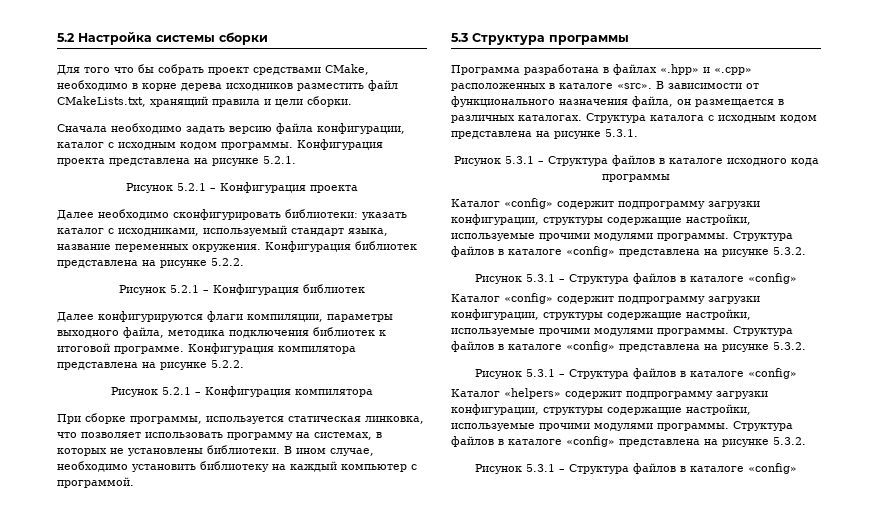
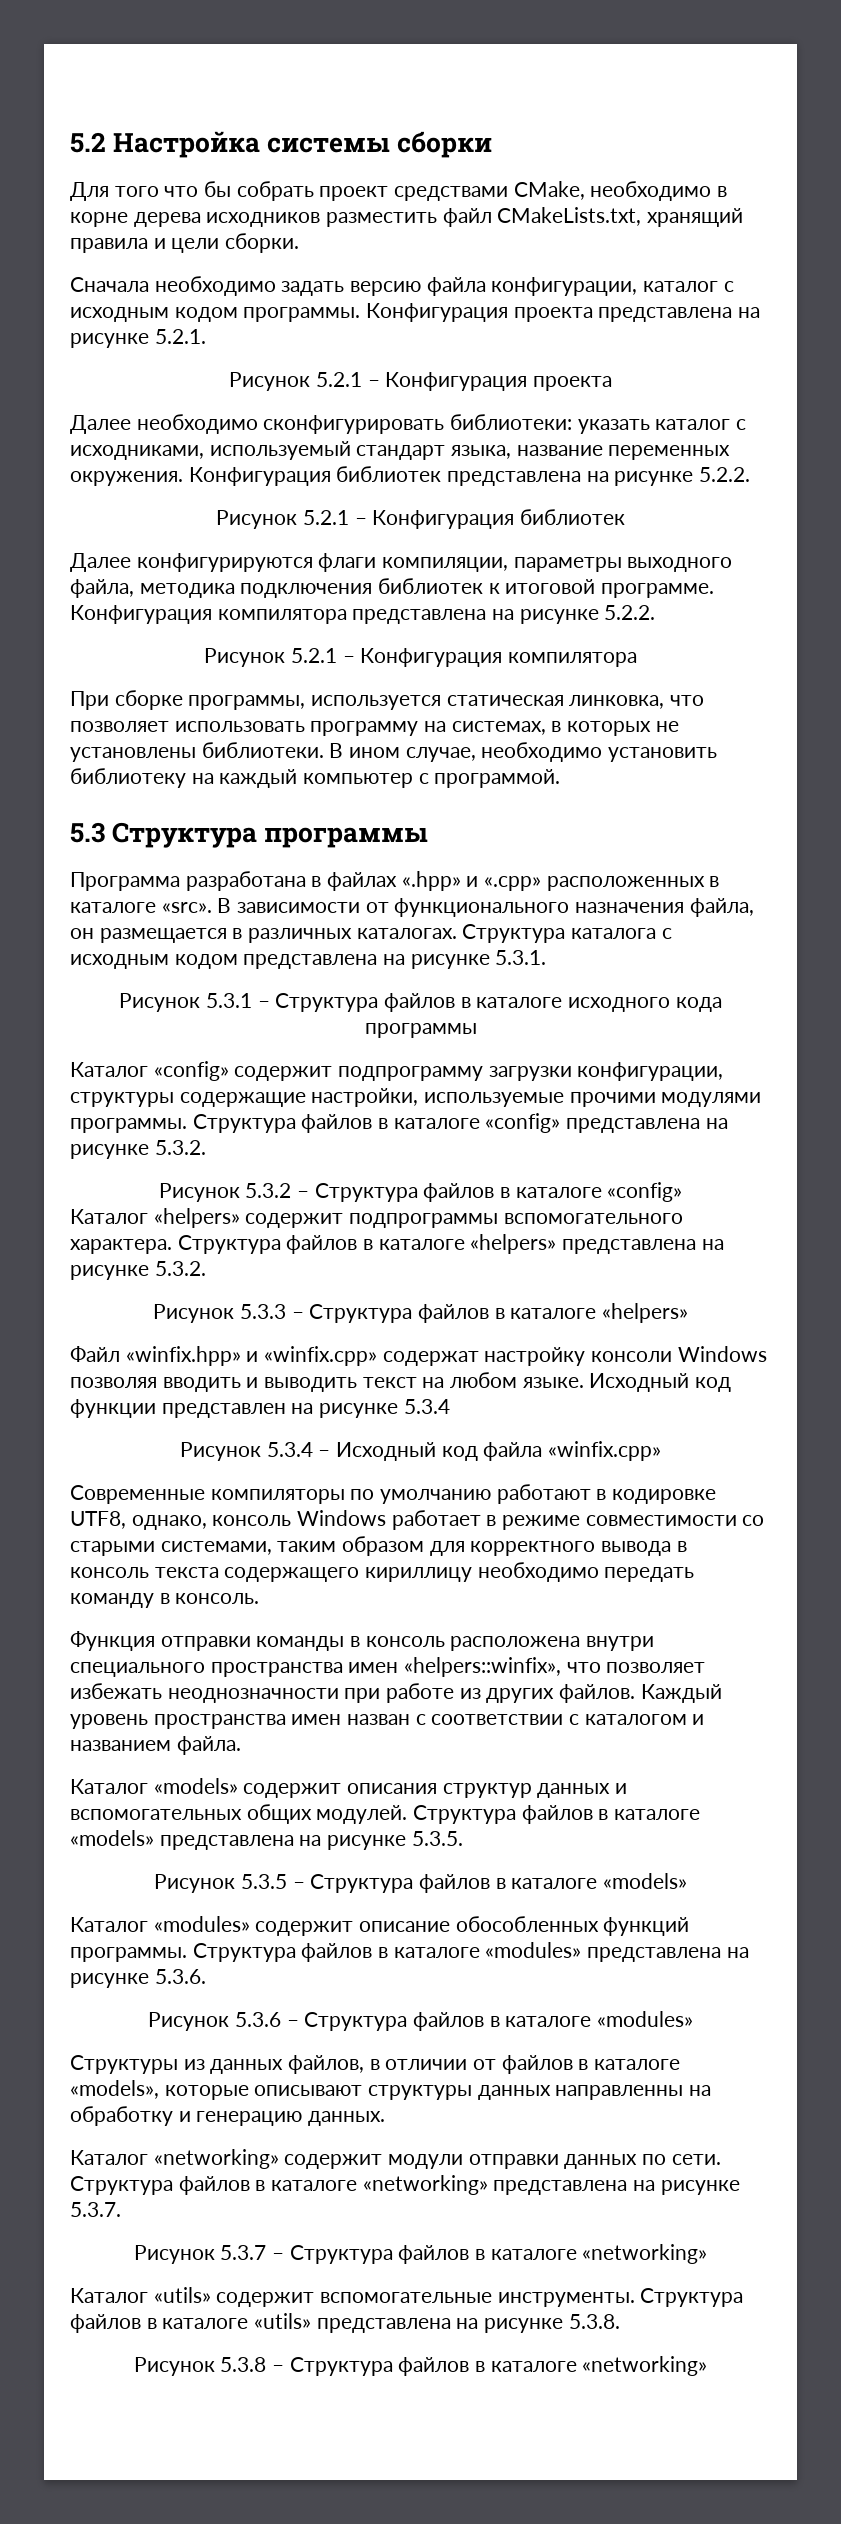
[526,273,797,284] [451,293,760,304] [451,309,751,320] [451,326,793,336] [451,341,806,352] [475,369,555,379] 5.3.1 – Структура файлов в каталоге «config» // Каталог «config» содержит подпрограмму загрузки конфигурации, структуры содержащие настройки, используемые прочими модулями программы. Структура файлов в каталоге «config» представлена на рисунке 5.3.2. // Рисунок 5.3.1 -> [245,1183,292,1198] 5.3.2
[626,391,768,399] [451,404,751,415] [451,421,793,431] [451,436,806,447] [475,463,797,474] подпрограмму загрузки конфигурации, структуры содержащие настройки, используемые прочими модулями программы. Структура файлов в каталоге «config» представлена на рисунке 5.3.2. // Рисунок 5.3.1 – Структура файлов в каталоге «config» -> [349,1213,683,1228] [70,1234,724,1254] [70,1261,206,1280] [153,1303,688,1323] [70,1346,767,1366] [70,1372,732,1392] [70,1399,450,1418] [179,1441,662,1461] [70,1484,717,1504] [70,1510,765,1530] [70,1536,687,1556] [70,1562,695,1582] [70,1593,260,1608] [70,1631,655,1651] [70,1657,706,1677] [70,1683,722,1703] [70,1714,705,1729] [70,1736,241,1755] [70,1778,628,1798] [70,1804,701,1824] [70,1830,463,1850] [154,1873,687,1893] [70,1916,690,1936] [70,1942,749,1962] [70,1969,206,1988] [148,2011,693,2031] [70,2055,681,2074] [70,2080,712,2100] [70,2106,386,2126] [70,2149,721,2169] [70,2175,740,2195] [70,2202,121,2217] [133,2244,708,2264] [70,2287,744,2307] [70,2313,620,2333] [133,2356,708,2376] подпрограммы вспомогательного характера. Структура файлов в каталоге «helpers» представлена на рисунке 5.3.2. // Рисунок 5.3.3 – Структура файлов в каталоге «helpers» // Файл «winfix.hpp» и «winfix.cpp» содержат настройку консоли Windows позволяя вводить и выводить текст на любом языке. Исходный код функции представлен на рисунке 5.3.4 // Рисунок 5.3.4 – Исходный код файла «winfix.cpp» // Современные компиляторы по умолчанию работают в кодировке UTF8, однако, консоль Windows работает в режиме совместимости со старыми системами, таким образом для корректного вывода в консоль текста содержащего кириллицу необходимо передать команду в консоль. // Функция отправки команды в консоль расположена внутри специального пространства имен «helpers::winfix», что позволяет избежать неоднозначности при работе из других файлов. Каждый уровень пространства имен назван с соответствии с каталогом и названием файла. // Каталог «models» содержит описания структур данных и вспомогательных общих модулей. Структура файлов в каталоге «models» представлена на рисунке 5.3.5. // Рисунок 5.3.5 – Структура файлов в каталоге «models» // Каталог «modules» содержит описание обособленных функций программы. Структура файлов в каталоге «modules» представлена на рисунке 5.3.6. // Рисунок 5.3.6 – Структура файлов в каталоге «modules» // Структуры из данных файлов, в отличии от файлов в каталоге «models», которые описывают структуры данных направленны на обработку и генерацию данных. // Каталог «networking» содержит модули отправки данных по сети. Структура файлов в каталоге «networking» представлена на рисунке 5.3.7. // Рисунок 5.3.7 – Структура файлов в каталоге «networking» // Каталог «utils» содержит вспомогательные инструменты. Структура файлов в каталоге «utils» представлена на рисунке 5.3.8. // Рисунок 5.3.8 – Структура файлов в каталоге «networking»

